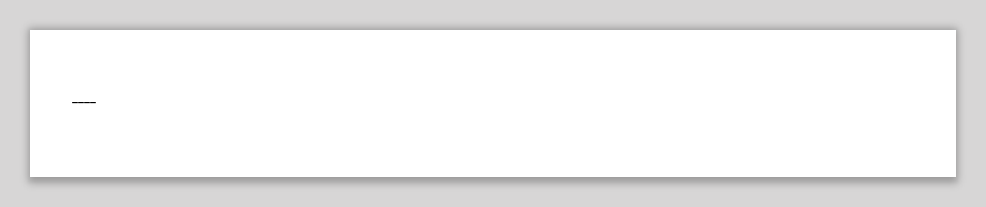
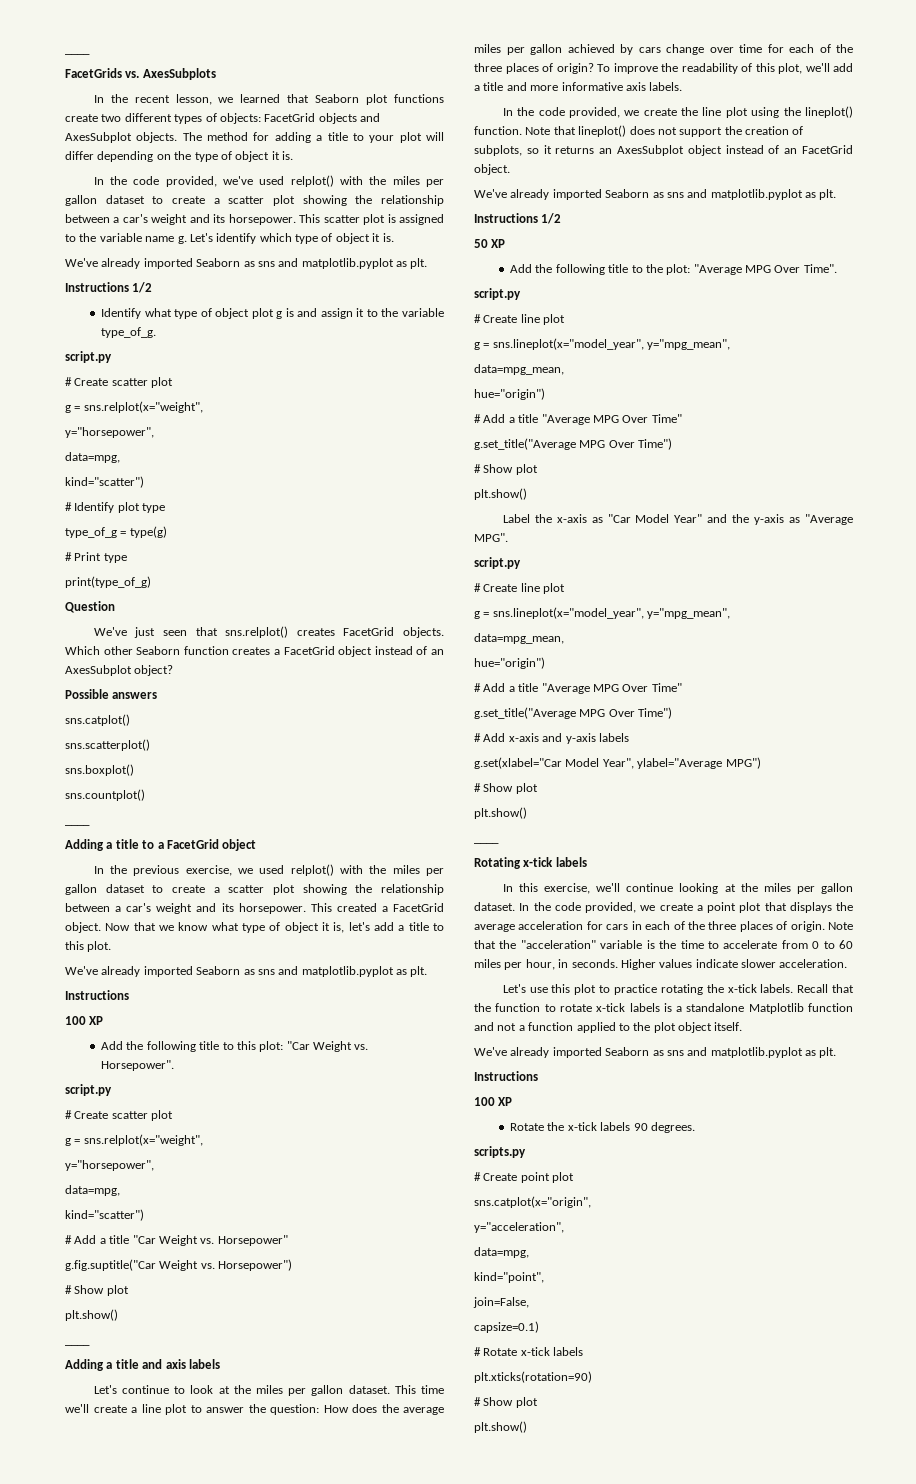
[72,102,96,104] ____ -> [65,53,90,55] [65,68,216,80] [93,94,444,105] [65,113,380,124] [65,132,445,143] [65,151,293,162] [93,175,444,187] [65,195,444,206] [65,214,444,225] [65,233,394,244] [65,258,428,269] [65,282,153,293] [101,308,445,319] [101,327,157,338] [65,351,112,363] [65,377,174,388] [65,401,203,413] [65,427,154,438] [65,452,120,463] [65,476,144,488] [65,502,166,513] [65,526,167,538] [65,552,127,563] [65,576,151,588] [65,601,115,613] [93,626,444,638] [65,646,445,657] [65,665,174,676] [65,689,158,699] [65,714,130,726] [65,739,150,751] [65,764,134,776] [65,789,145,801] [65,824,90,826] [65,839,257,851] [93,864,444,876] [65,884,444,895] [65,903,445,914] [65,922,444,933] [65,941,112,952] [65,966,428,977] [65,990,129,1000] [65,1016,104,1025] [101,1041,369,1052] [101,1060,175,1071] [65,1084,112,1096] [65,1110,174,1121] [65,1134,203,1146] [65,1160,154,1171] [65,1185,120,1196] [65,1209,144,1221] [65,1235,288,1246] [65,1259,293,1271] [65,1285,129,1296] [65,1309,118,1321] [65,1344,90,1346] [65,1359,220,1371] [93,1385,444,1396] [65,1404,444,1415] [474,44,853,55] [474,63,853,74] [474,82,683,91] [502,106,853,118] [474,125,804,137] [474,145,853,156] [474,164,510,175] [474,189,837,200] [474,213,562,224] [474,239,506,248] [510,264,837,275] [474,288,521,300] [474,314,566,325] [474,338,731,350] [474,364,564,375] [474,388,545,400] [474,414,682,425] [474,438,673,450] [474,464,538,475] [474,488,527,500] [502,514,853,525] [474,533,508,542] [474,557,521,569] [474,583,566,594] [474,607,731,619] [474,633,564,644] [474,657,545,669] [474,683,682,694] [474,707,673,719] [474,733,629,744] [474,757,761,769] [474,783,538,794] [474,807,527,819] [474,842,499,844] [474,857,587,869] [502,883,853,894] [474,902,853,913] [474,921,853,932] [474,940,853,949] [474,959,848,970] [502,984,854,995] [474,1003,853,1014] [474,1022,743,1033] [474,1047,837,1058] [474,1071,538,1081] [474,1097,513,1106] [510,1122,695,1133] [474,1146,526,1158] [474,1172,575,1183] [474,1196,591,1208] [474,1222,564,1233] [474,1247,529,1258] [474,1272,544,1283] [473,1297,529,1308] [474,1321,539,1333] [474,1347,584,1356] [474,1371,592,1383] [474,1397,538,1408] [474,1421,527,1433] ____ // FacetGrids vs. AxesSubplots // In the recent lesson, we learned that Seaborn plot functions create two different types of objects: FacetGrid objects and AxesSubplot objects. The method for adding a title to your plot will differ depending on the type of object it is. // In the code provided, we've used relplot() with the miles per gallon dataset to create a scatter plot showing the relationship between a car's weight and its horsepower. This scatter plot is assigned to the variable name g. Let's identify which type of object it is. // We've already imported Seaborn as sns and matplotlib.pyplot as plt. // Instructions 1/2 // Identify what type of object plot g is and assign it to the variable type_of_g. // script.py // # Create scatter plot // g = sns.relplot(x="weight", // y="horsepower", // data=mpg, // kind="scatter") // # Identify plot type // type_of_g = type(g) // # Print type // print(type_of_g) // Question // We've just seen that sns.relplot() creates FacetGrid objects. Which other Seaborn function creates a FacetGrid object instead of an AxesSubplot object? // Possible answers // sns.catplot() // sns.scatterplot() // sns.boxplot() // sns.countplot() // ____ // Adding a title to a FacetGrid object // In the previous exercise, we used relplot() with the miles per gallon dataset to create a scatter plot showing the relationship between a car's weight and its horsepower. This created a FacetGrid object. Now that we know what type of object it is, let's add a title to this plot. // We've already imported Seaborn as sns and matplotlib.pyplot as plt. // Instructions // 100 XP // Add the following title to this plot: "Car Weight vs. Horsepower". // script.py // # Create scatter plot // g = sns.relplot(x="weight", // y="horsepower", // data=mpg, // kind="scatter") // # Add a title "Car Weight vs. Horsepower" // g.fig.suptitle("Car Weight vs. Horsepower") // # Show plot // plt.show() // ____ // Adding a title and axis labels // Let's continue to look at the miles per gallon dataset. This time we'll create a line plot to answer the question: How does the average miles per gallon achieved by cars change over time for each of the three places of origin? To improve the readability of this plot, we'll add a title and more informative axis labels. // In the code provided, we create the line plot using the lineplot() function. Note that lineplot() does not support the creation of subplots, so it returns an AxesSubplot object instead of an FacetGrid object. // We've already imported Seaborn as sns and matplotlib.pyplot as plt. // Instructions 1/2 // 50 XP // Add the following title to the plot: "Average MPG Over Time". // script.py // # Create line plot // g = sns.lineplot(x="model_year", y="mpg_mean", // data=mpg_mean, // hue="origin") // # Add a title "Average MPG Over Time" // g.set_title("Average MPG Over Time") // # Show plot // plt.show() // Label the x-axis as "Car Model Year" and the y-axis as "Average MPG". // script.py // # Create line plot // g = sns.lineplot(x="model_year", y="mpg_mean", // data=mpg_mean, // hue="origin") // # Add a title "Average MPG Over Time" // g.set_title("Average MPG Over Time") // # Add x-axis and y-axis labels // g.set(xlabel="Car Model Year", ylabel="Average MPG") // # Show plot // plt.show() // ____ // Rotating x-tick labels // In this exercise, we'll continue looking at the miles per gallon dataset. In the code provided, we create a point plot that displays the average acceleration for cars in each of the three places of origin. Note that the "acceleration" variable is the time to accelerate from 0 to 60 miles per hour, in seconds. Higher values indicate slower acceleration. // Let's use this plot to practice rotating the x-tick labels. Recall that the function to rotate x-tick labels is a standalone Matplotlib function and not a function applied to the plot object itself. // We've already imported Seaborn as sns and matplotlib.pyplot as plt. // Instructions // 100 XP // Rotate the x-tick labels 90 degrees. // scripts.py // # Create point plot // sns.catplot(x="origin", // y="acceleration", // data=mpg, // kind="point", // join=False, // capsize=0.1) // # Rotate x-tick labels // plt.xticks(rotation=90) // # Show plot // plt.show()

